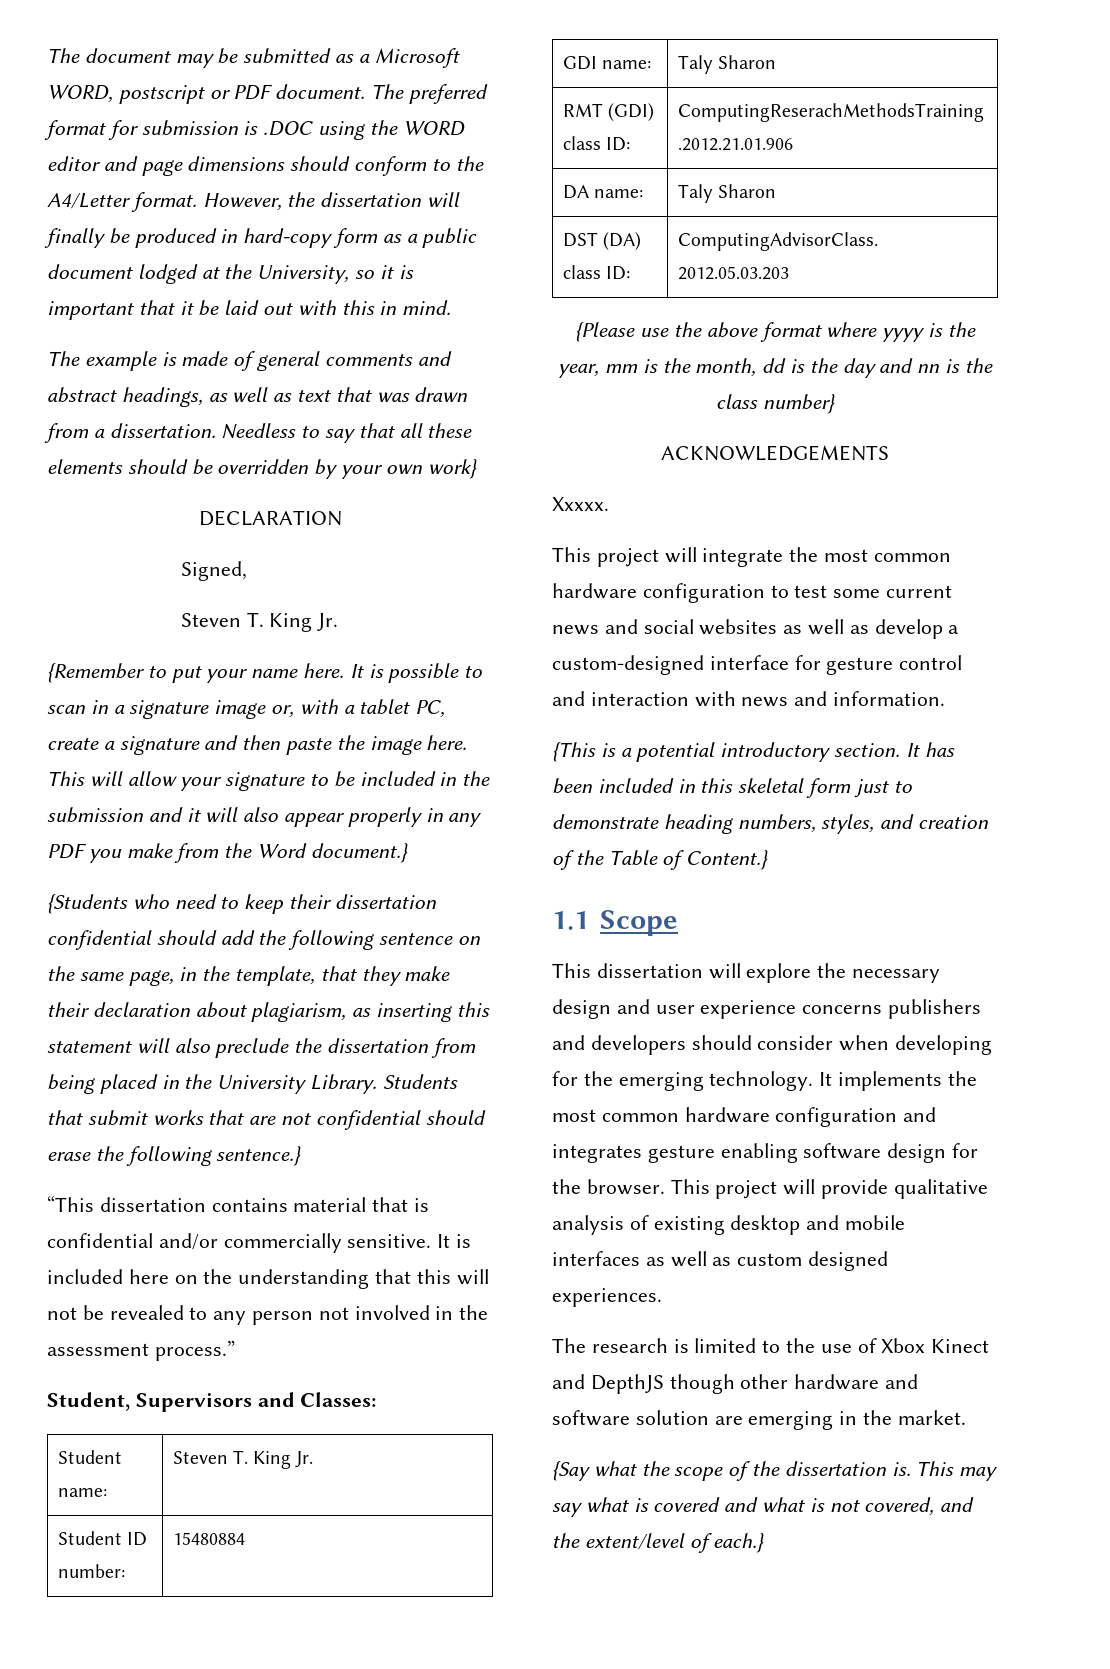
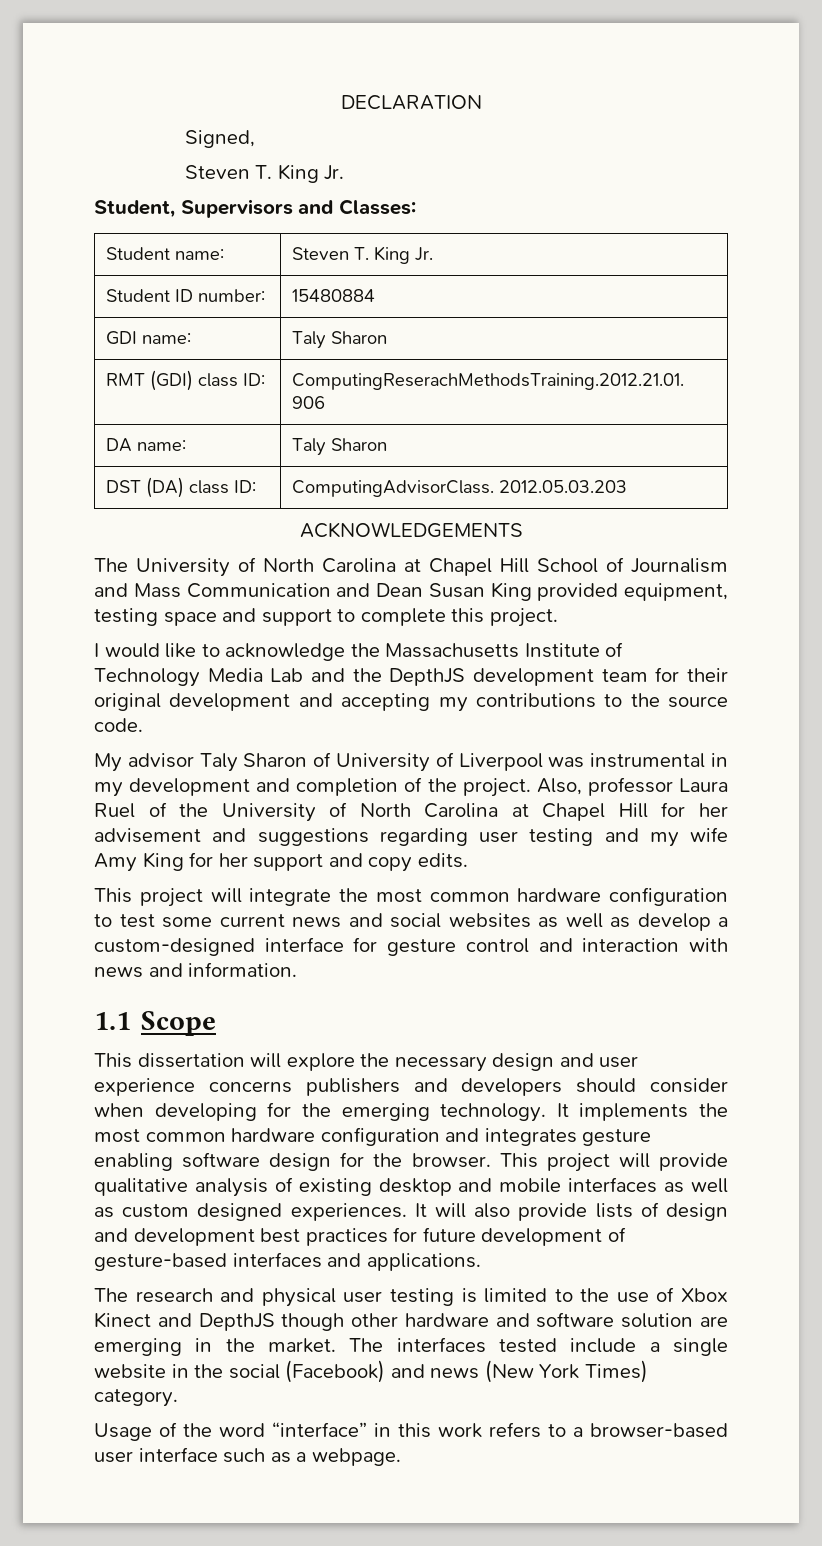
[47,48,460,68] [47,84,488,104] [44,120,465,140] [47,156,484,176] [47,192,461,212] [44,228,478,248] [47,264,414,284] [47,300,452,320] [47,351,452,371] [47,387,469,407] [44,423,473,443] [47,459,477,479] The document may be submitted as a Microsoft WORD, postscript or PDF document. The preferred format for submission is .DOC using the WORD editor and page dimensions should conform to the A4/Letter format. However, the dissertation will finally be produced in hard-copy form as a public document lodged at the University, so it is important that it be laid out with this in mind. // The example is made of general comments and abstract headings, as well as text that was drawn from a dissertation. Needless to say that all these elements should be overridden by your own work} // -> (340, 102) none
[47,663,483,683] [47,699,446,719] [47,735,468,755] [47,771,491,791] [47,807,483,827] [47,843,408,863] [47,894,437,914] [47,930,481,950] [47,966,451,986] [47,1002,490,1022] [47,1038,476,1058] [47,1074,458,1094] [47,1110,486,1130] [47,1146,302,1166] [47,1195,430,1212] [47,1233,472,1253] [47,1269,489,1289] [47,1305,489,1325] [47,1340,235,1361] // {Remember to put your name here. It is possible to scan in a signature image or, with a tablet PC, create a signature and then paste the image here. This will allow your signature to be included in the submission and it will also appear properly in any PDF you make from the Word document.} // {Students who need to keep their dissertation confidential should add the following sentence on the same page, in the template, that they make their declaration about plagiarism, as inserting this statement will also preclude the dissertation from being placed in the University Library. Students that submit works that are not confidential should erase the following sentence.} // “This dissertation contains material that is confidential and/or commercially sensitive. It is included here on the understanding that this will not be revealed to any person not involved in the assessment process.” -> (345, 172) none
[575,322,976,342] [558,358,993,378] [716,394,835,414] [661,445,889,461] [552,497,609,511] {Please use the above format where yyyy is the year, mm is the month, dd is the day and nn is the class number} // ACKNOWLEDGEMENTS // Xxxxx. -> [299,522,523,538] [94,557,728,577] [94,582,728,601] [94,608,558,627] [94,642,624,661] [94,667,728,687] [94,693,728,712] [94,718,143,732] [94,752,728,772] [94,777,729,797] [94,802,728,822] [94,827,728,847] [94,852,468,872] ACKNOWLEDGEMENTS // The University of North Carolina at Chapel Hill School of Journalism and Mass Communication and Dean Susan King provided equipment, testing space and support to complete this project. // I would like to acknowledge the Massachusetts Institute of Technology Media Lab and the DepthJS development team for their original development and accepting my contributions to the source code. // My advisor Taly Sharon of University of Liverpool was instrumental in my development and completion of the project. Also, professor Laura Ruel of the University of North Carolina at Chapel Hill for her advisement and suggestions regarding user testing and my wife Amy King for her support and copy edits.
[552,742,955,762] [552,778,912,798] [552,814,990,834] [552,850,769,870] // {This is a potential introductory section. It has been included in this skeletal form just to demonstrate heading numbers, styles, and creation of the Table of Content.} -> (298, 969) none
[552,1338,668,1353] // The research -> [414,1202,728,1221] [94,1227,626,1246] [94,1252,481,1271] [94,1288,454,1307] It will also provide lists of design and development best practices for future development of gesture-based interfaces and applications. // The research and physical user testing
[552,1461,999,1481] [552,1497,975,1517] [552,1533,765,1553] // {Say what the scope of the dissertation is. This may say what is covered and what is not covered, and the extent/level of each.} -> [349,1337,728,1356] [94,1360,648,1383] [94,1389,178,1407] [94,1422,728,1441] [94,1447,401,1466] The interfaces tested include a single website in the social (Facebook) and news (New York Times) category. // Usage of the word “interface” in this work refers to a browser-based user interface such as a webpage.

